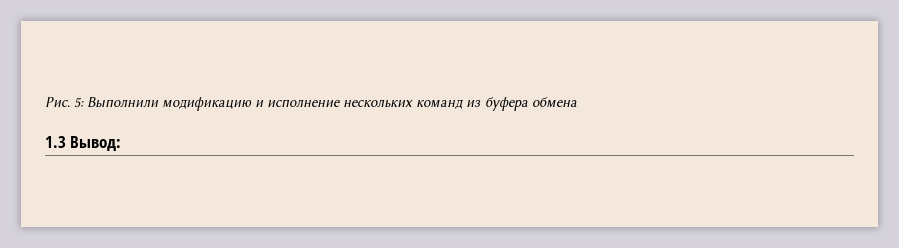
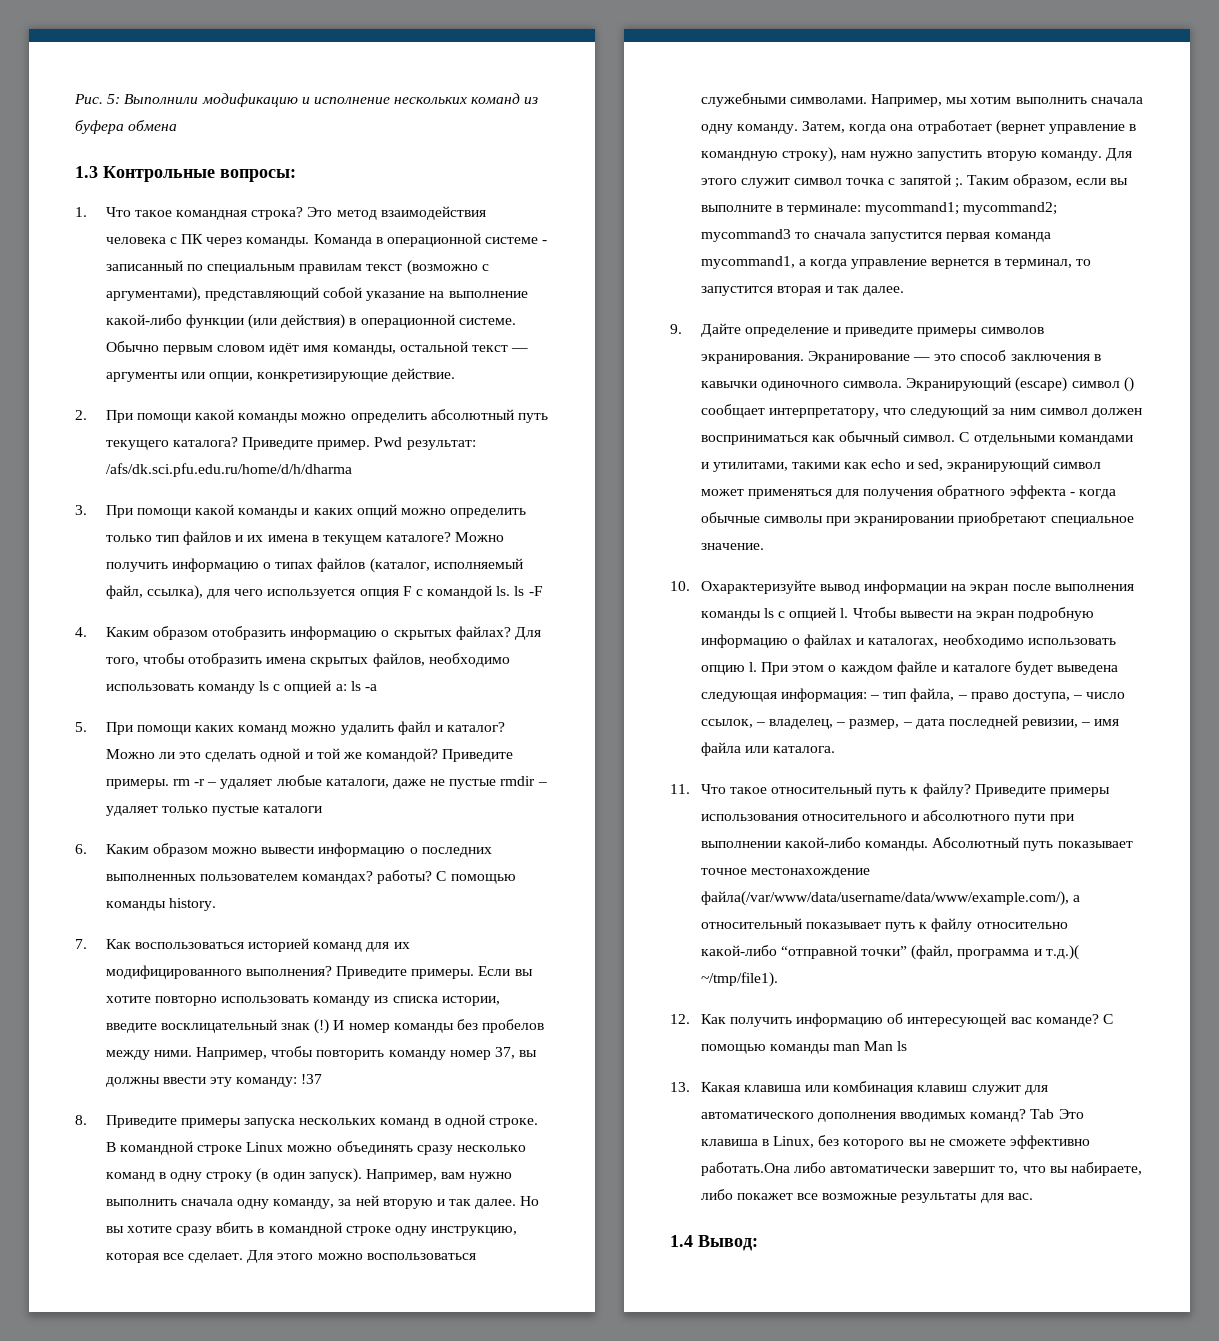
(66, 142) none -> [103,166,296,182] [75,206,486,220] [105,233,548,247] [105,260,489,275] [105,287,528,302] [105,314,516,329] [105,341,529,355] [105,368,456,382] [75,409,548,423] [105,437,476,450] [105,463,352,477] [75,504,527,518] [105,531,505,545] [105,558,523,573] [105,585,543,600] [75,626,541,640] [105,653,510,667] [105,680,377,694] [75,721,506,735] [105,748,514,762] [105,775,547,789] [105,806,323,816] [75,843,492,857] [105,870,516,884] [105,898,216,911] [75,938,410,952] [105,965,533,979] [105,996,500,1006] [105,1019,545,1034] [105,1046,538,1060] [105,1074,323,1087] [75,1114,538,1128] [105,1141,526,1155] [105,1168,513,1183] [105,1195,540,1209] [105,1222,518,1236] [105,1250,476,1263] [700,93,1143,107] [700,120,1137,135] [700,147,1132,162] [700,174,1129,188] [700,202,1058,215] [700,229,1051,242] [700,256,1091,269] [700,286,905,296] [670,323,1044,337] [700,350,1101,364] [700,377,1134,392] [700,404,1142,418] [700,431,1133,445] [700,458,1102,472] [700,485,1116,499] [700,512,1134,526] [700,543,764,550] [670,580,1134,594] [700,607,1095,621] [700,634,1116,648] [700,661,1119,675] [700,688,1126,702] [700,715,1120,729] [700,742,835,756] [670,783,1110,797] [700,810,1074,824] [700,837,1133,851] [700,868,870,878] [700,891,1080,906] [700,918,1068,932] [700,945,1079,960] [700,972,778,987] [670,1013,1113,1027] [700,1041,908,1054] [670,1081,1048,1095] [700,1109,1084,1122] [700,1135,1091,1149] [700,1162,1142,1176] [700,1189,1033,1203] [670,1235,693,1247] Контрольные вопросы: // 1. Что такое командная строка? Это метод взаимодействия человека с ПК через команды. Команда в операционной системе - записанный по специальным правилам текст (возможно с аргументами), представляющий собой указание на выполнение какой-либо функции (или действия) в операционной системе. Обычно первым словом идёт имя команды, остальной текст — аргументы или опции, конкретизирующие действие. // 2. При помощи какой команды можно определить абсолютный путь текущего каталога? Приведите пример. Pwd результат: /afs/dk.sci.pfu.edu.ru/home/d/h/dharma // 3. При помощи какой команды и каких опций можно определить только тип файлов и их имена в текущем каталоге? Можно получить информацию о типах файлов (каталог, исполняемый файл, ссылка), для чего используется опция F с командой ls. ls -F // 4. Каким образом отобразить информацию о скрытых файлах? Для того, чтобы отобразить имена скрытых файлов, необходимо использовать команду ls с опцией a: ls -a // 5. При помощи каких команд можно удалить файл и каталог? Можно ли это сделать одной и той же командой? Приведите примеры. rm -r – удаляет любые каталоги, даже не пустые rmdir – удаляет только пустые каталоги // 6. Каким образом можно вывести информацию о последних выполненных пользователем командах? работы? С помощью команды history. // 7. Как воспользоваться историей команд для их модифицированного выполнения? Приведите примеры. Если вы хотите повторно использовать команду из списка истории, введите восклицательный знак (!) И номер команды без пробелов между ними. Например, чтобы повторить команду номер 37, вы должны ввести эту команду: !37 // 8. Приведите примеры запуска нескольких команд в одной строке. В командной строке Linux можно объединять сразу несколько команд в одну строку (в один запуск). Например, вам нужно выполнить сначала одну команду, за ней вторую и так далее. Но вы хотите сразу вбить в командной строке одну инструкцию, которая все сделает. Для этого можно воспользоваться служебными символами. Например, мы хотим выполнить сначала одну команду. Затем, когда она отработает (вернет управление в командную строку), нам нужно запустить вторую команду. Для этого служит символ точка с запятой ;. Таким образом, если вы выполните в терминале: mycommand1; mycommand2; mycommand3 то сначала запустится первая команда mycommand1, а когда управление вернется в терминал, то запустится вторая и так далее. // 9. Дайте определение и приведите примеры символов экранирования. Экранирование — это способ заключения в кавычки одиночного символа. Экранирующий (escape) символ () сообщает интерпретатору, что следующий за ним символ должен восприниматься как обычный символ. С отдельными командами и утилитами, такими как echo и sed, экранирующий символ может применяться для получения обратного эффекта - когда обычные символы при экранировании приобретают специальное значение. // 10. Охарактеризуйте вывод информации на экран после выполнения команды ls с опцией l. Чтобы вывести на экран подробную информацию о файлах и каталогах, необходимо использовать опцию l. При этом о каждом файле и каталоге будет выведена следующая информация: – тип файла, – право доступа, – число ссылок, – владелец, – размер, – дата последней ревизии, – имя файла или каталога. // 11. Что такое относительный путь к файлу? Приведите примеры использования относительного и абсолютного пути при выполнении какой-либо команды. Абсолютный путь показывает точное местонахождение файла(/var/www/data/username/data/www/example.com/), а относительный показывает путь к файлу относительно какой-либо “отправной точки” (файл, программа и т.д.)( ~/tmp/file1). // 12. Как получить информацию об интересующей вас команде? С помощью команды man Man ls // 13. Какая клавиша или комбинация клавиш служит для автоматического дополнения вводимых команд? Tab Это клавиша в Linux, без которого вы не сможете эффективно работать.Она либо автоматически завершит то, что вы набираете, либо покажет все возможные результаты для вас. // 1.4

